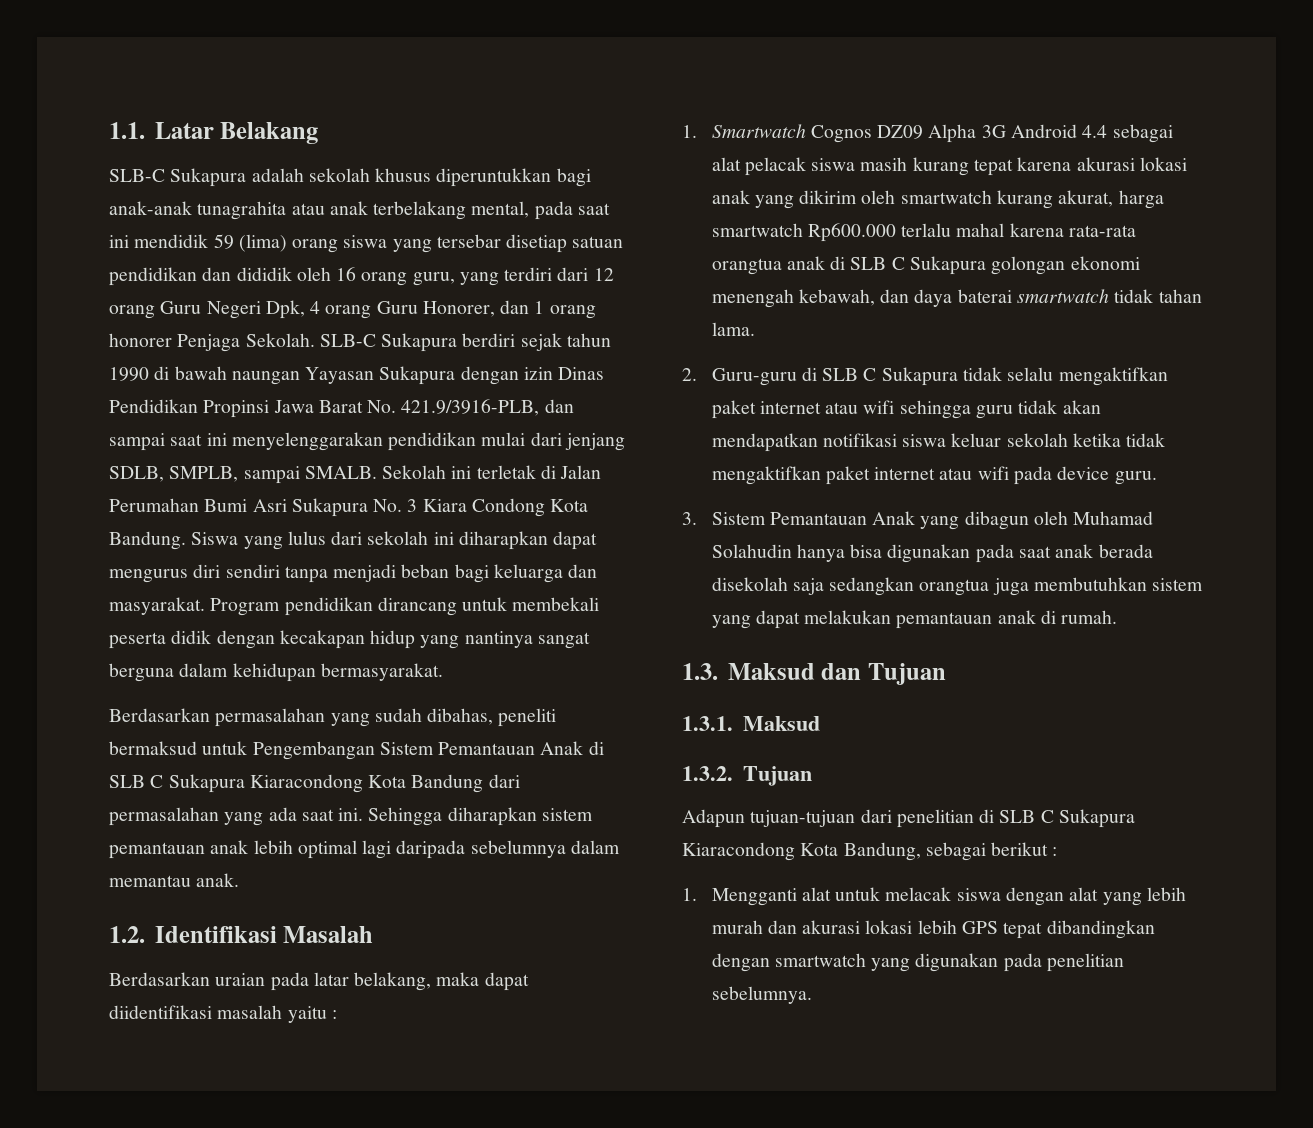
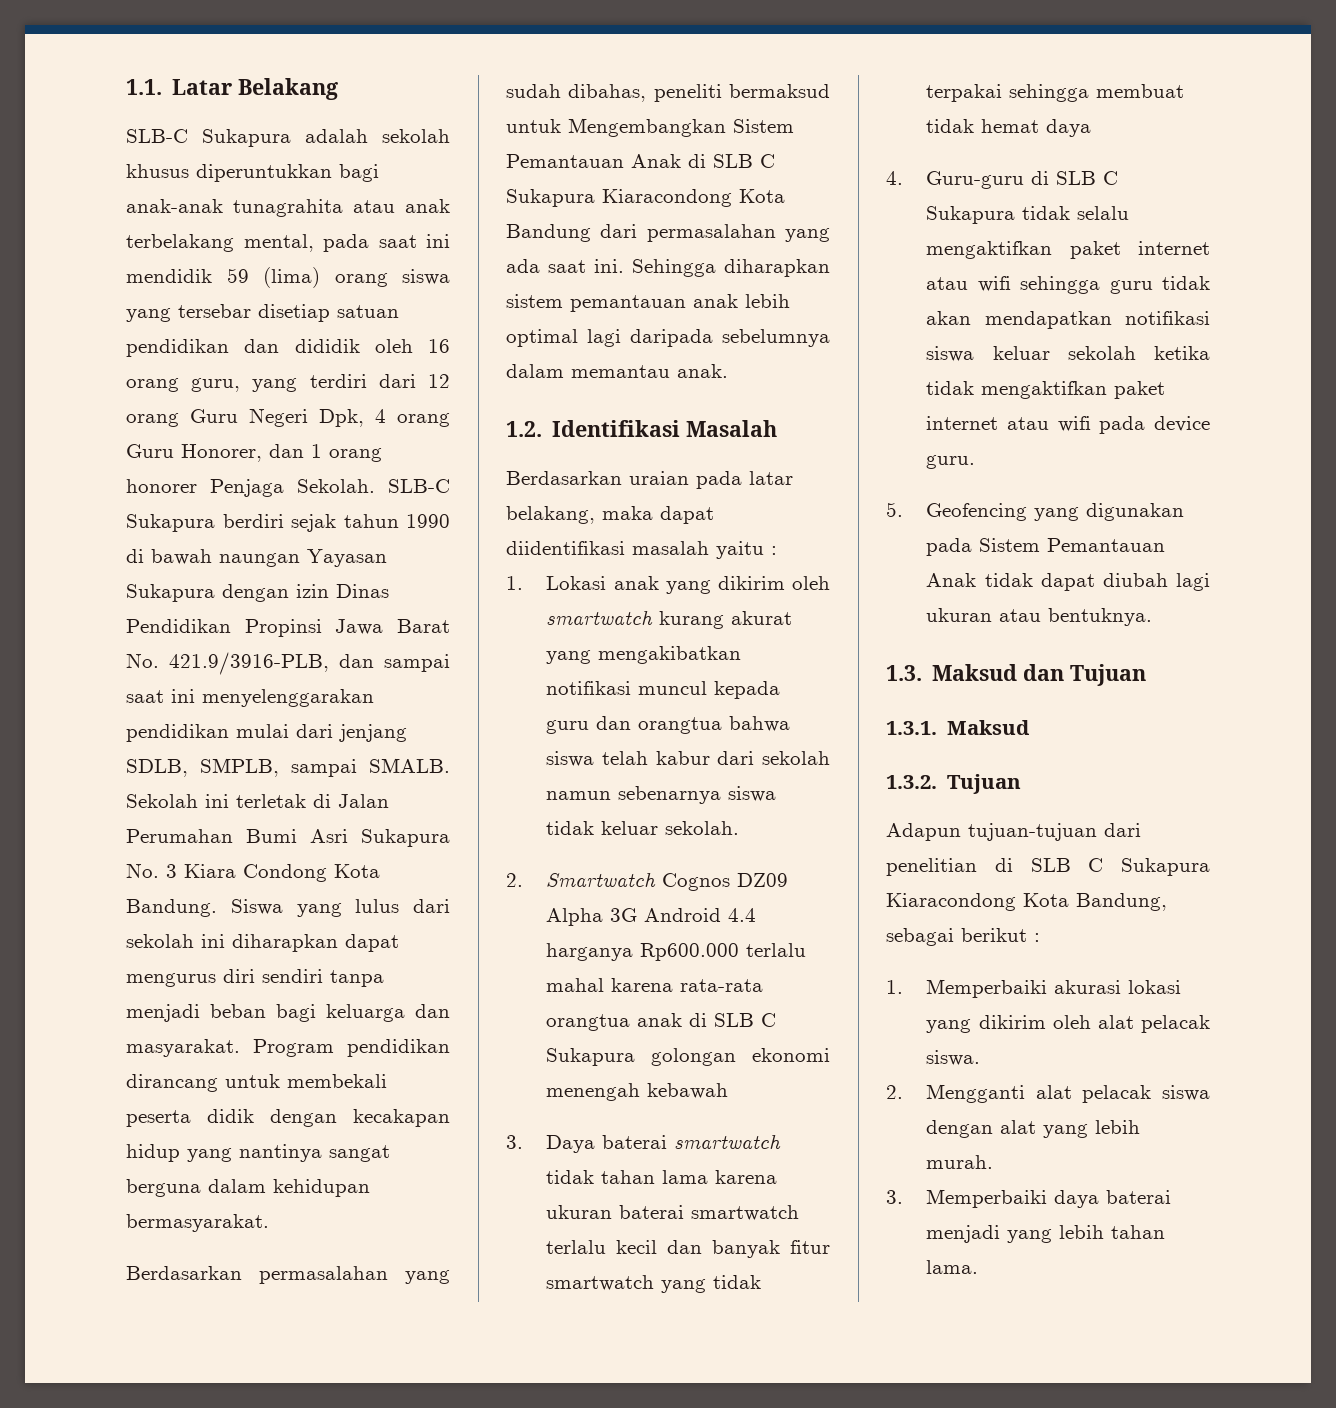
[252,741,375,760] Pengembangan -> [568,118,726,137] Mengembangkan
(697, 131) none -> [546,576,830,594] [546,610,793,629] [546,646,742,664] [546,681,781,699] [546,716,791,734] [546,751,830,767] [546,786,777,804] [546,821,740,835] [506,873,523,887] Lokasi anak yang dikirim oleh smartwatch kurang akurat yang mengakibatkan notifikasi muncul kepada guru dan orangtua bahwa siswa telah kabur dari sekolah namun sebenarnya siswa tidak keluar sekolah. // 2.
[1112,124,1173,143] [711,157,1187,176] [711,190,1164,209] [711,223,803,237] sebagai alat pelacak siswa masih kurang tepat karena akurasi lokasi anak yang dikirim oleh smartwatch kurang akurat, harga smartwatch -> [546,943,634,961] harganya
[798,289,953,307] kebawah, dan daya -> [647,1083,729,1099] [506,1135,596,1153] kebawah // 3. Daya
[711,322,755,336] [682,368,697,381] lama. // 2. -> [662,1170,778,1184] [546,1205,800,1221] [546,1240,830,1258] [546,1275,762,1293] [926,84,1185,102] [926,119,1092,137] [886,171,903,185] lama karena ukuran baterai smartwatch terlalu kecil dan banyak fitur smartwatch yang tidak terpakai sehingga membuat tidak hemat daya // 4.
[682,511,1154,530] [711,544,1153,563] [711,577,1204,596] [711,610,1118,629] 3. Sistem Pemantauan Anak yang dibagun oleh Muhamad Solahudin hanya bisa digunakan pada saat anak berada disekolah saja sedangkan orangtua juga membutuhkan sistem yang dapat melakukan pemantauan anak di rumah. -> [886,502,1185,521] [926,538,1166,556] [926,573,1210,591] [926,608,1153,626] 5. Geofencing yang digunakan pada Sistem Pemantauan Anak tidak dapat diubah lagi ukuran atau bentuknya.
[711,887,952,906] Mengganti alat untuk melacak -> [926,979,1182,998] [926,1015,1210,1033] [926,1050,981,1066] [886,1084,1152,1103] Memperbaiki akurasi lokasi yang dikirim oleh alat pelacak siswa. // 2. Mengganti alat pelacak
[711,920,1155,939] [711,953,1124,972] [711,986,812,1004] murah dan akurasi lokasi lebih GPS tepat dibandingkan dengan smartwatch yang digunakan pada penelitian sebelumnya. -> [926,1155,994,1169] [886,1189,1172,1208] [926,1225,1166,1243] [926,1260,979,1274] murah. // 3. Memperbaiki daya baterai menjadi yang lebih tahan lama.

